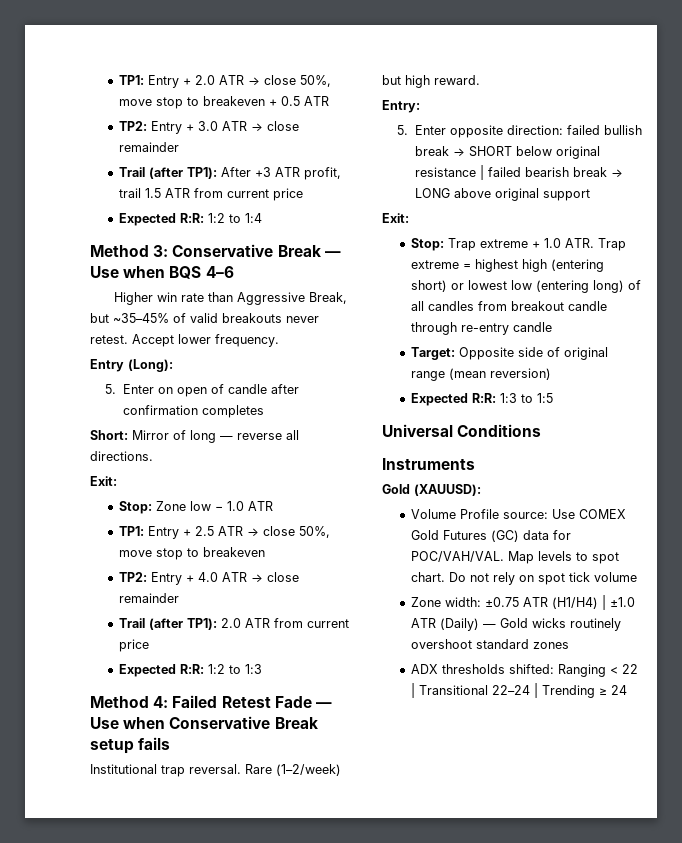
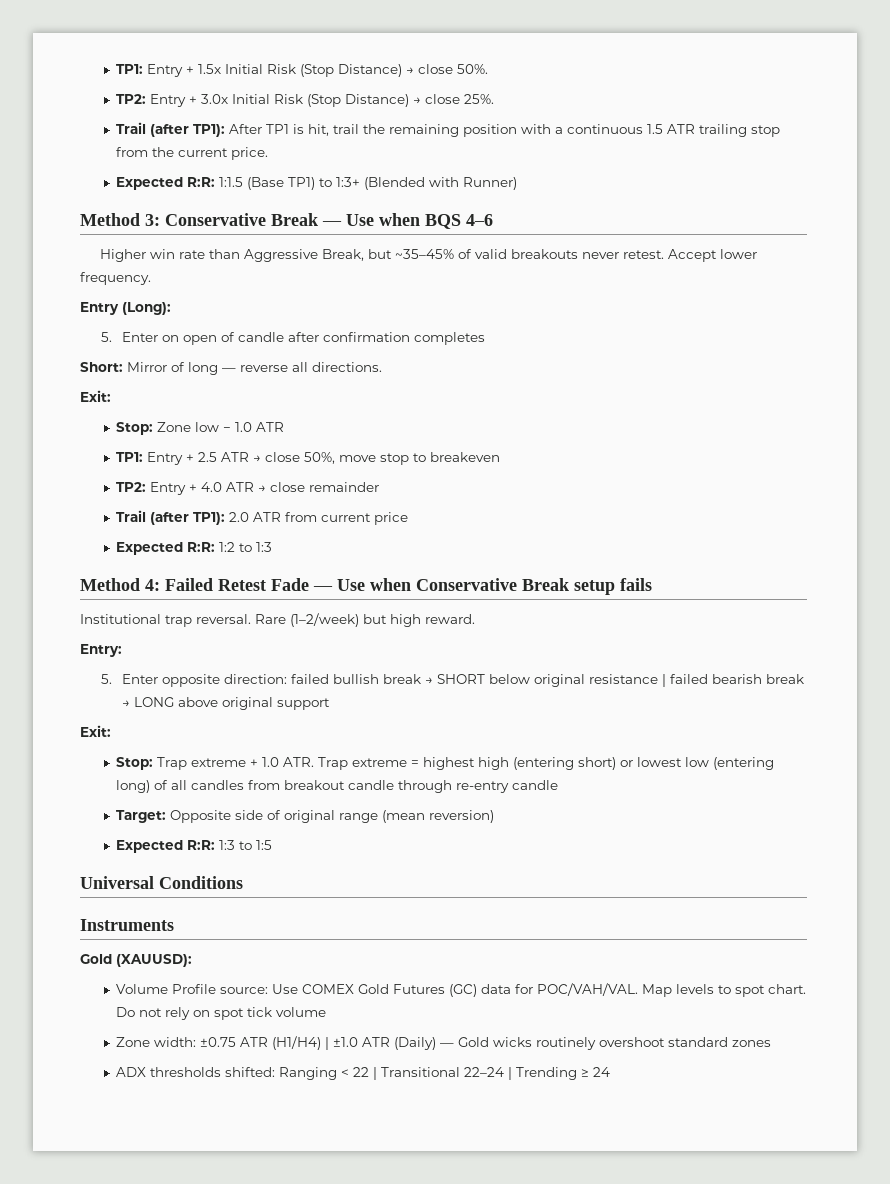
[119,75,332,88] [119,96,330,109] [119,121,300,134] [119,142,180,152] TP1: Entry + 2.0 ATR → close 50%, move stop to breakeven + 0.5 ATR // TP2: Entry + 3.0 ATR → close remainder -> [115,64,488,77] [115,94,494,107] TP1: Entry + 1.5x Initial Risk (Stop Distance) → close 50%. // TP2: Entry + 3.0x Initial Risk (Stop Distance) → close 25%.
[255,167,342,180] [119,188,304,201] [119,213,263,226] +3 ATR profit, trail 1.5 ATR from current price // Expected R:R: 1:2 to 1:4 -> [265,124,780,137] [115,147,268,160] [115,177,517,190] TP1 is hit, trail the remaining position with a continuous 1.5 ATR trailing stop from the current price. // Expected R:R: 1:1.5 (Base TP1) to 1:3+ (Blended with Runner)

